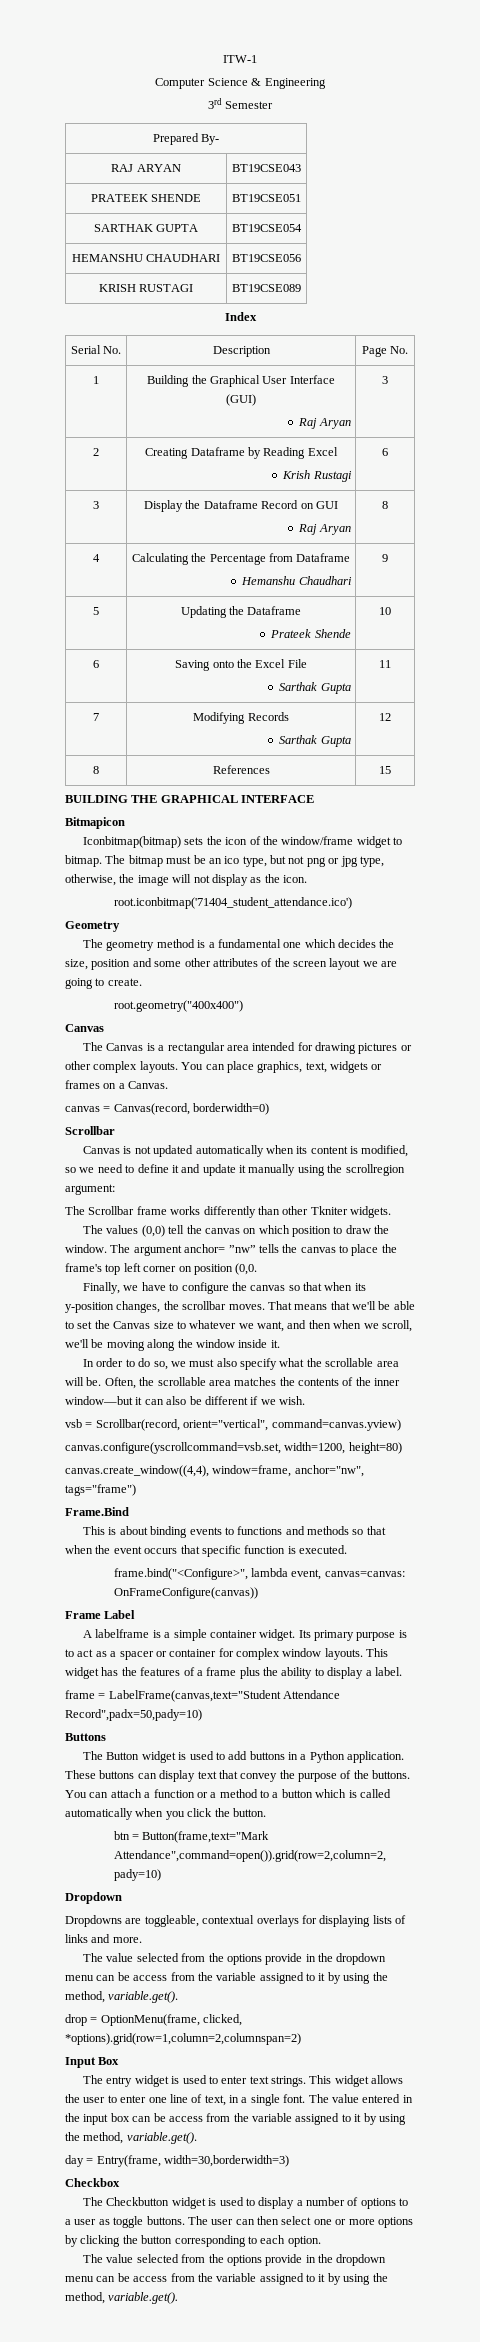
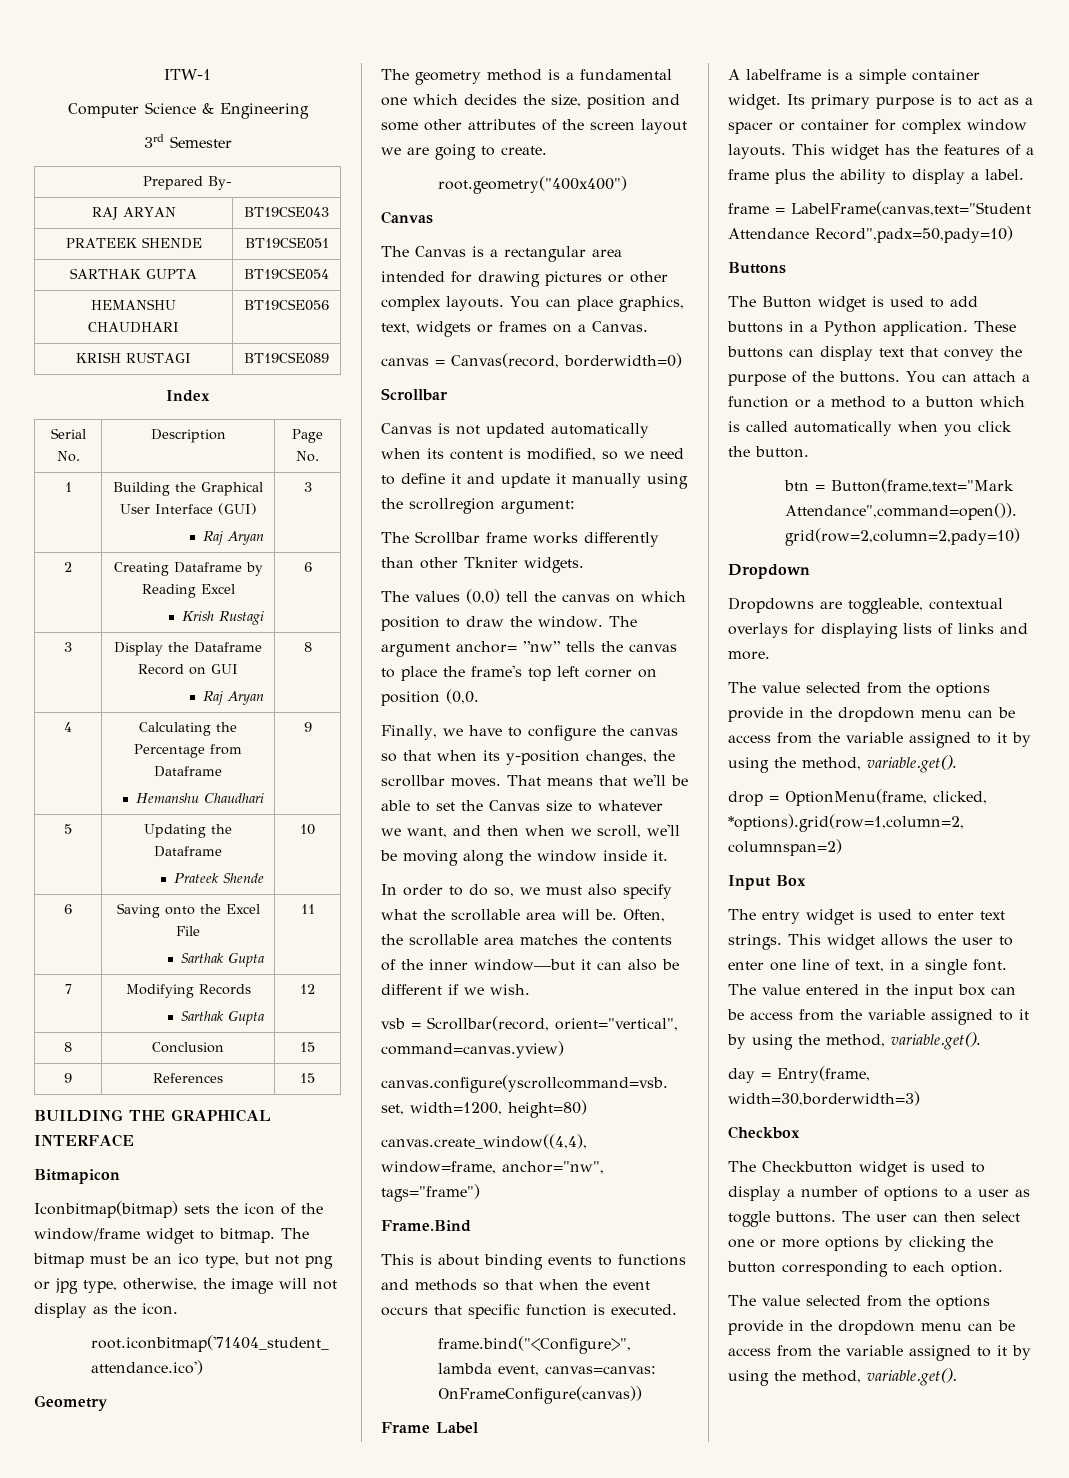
(99, 770) none -> [152,1042,224,1053] [300,1042,315,1052] [64,1073,72,1083] | Conclusion | 15 // 9

